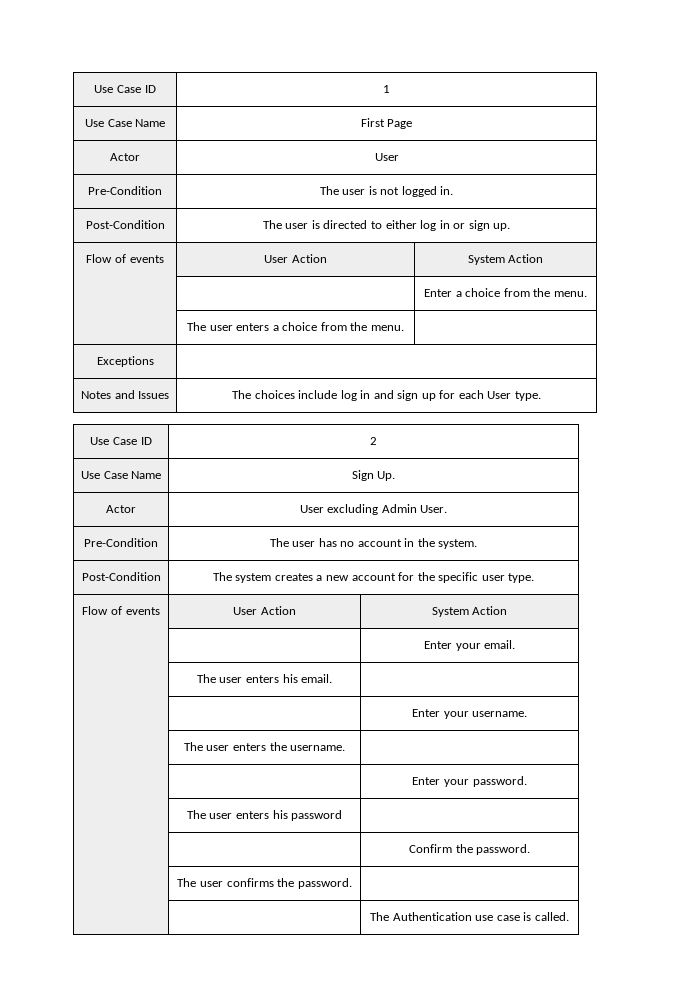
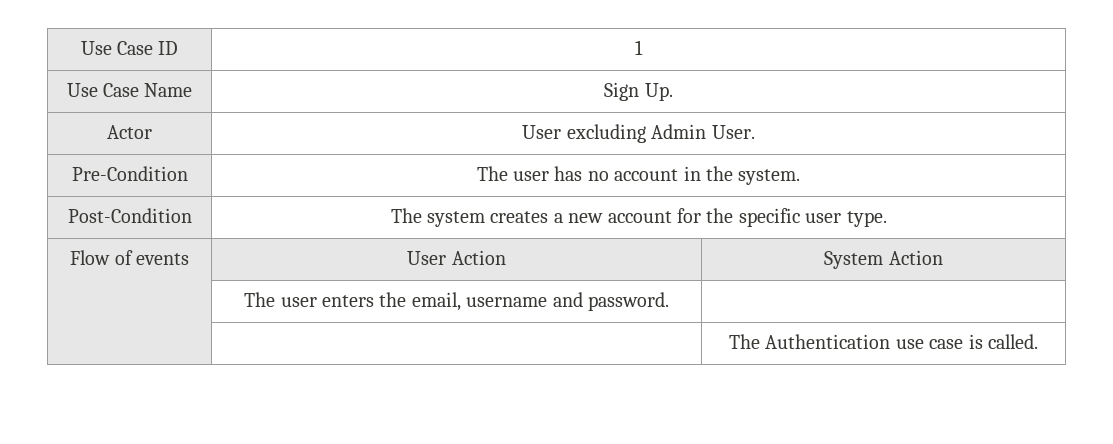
[84,119,166,127] [360,118,413,129] [110,153,140,161] [374,153,399,161] [88,186,162,195] [319,186,454,197] [85,220,165,229] [262,220,511,231] [86,254,164,263] [264,254,327,263] [467,254,544,265] [424,288,587,297] [187,322,404,331] [96,356,154,367] [80,390,170,399] [232,390,541,401] [90,437,152,445] [370,437,377,445] // Use Case Name | First Page // Actor | User // Pre-Condition | The user is not logged in. // Post-Condition | The user is directed to either log in or sign up. // Flow of events | User Action | System Action // | | Enter a choice from the menu. // | The user enters a choice from the menu. | // Exceptions | // Notes and Issues | The choices include log in and sign up for each User type. // Use Case ID | 2 -> (643, 47) none
[423,640,516,651] [196,674,333,683] [411,709,528,719] [183,742,346,751] [412,776,527,787] [186,810,343,821] [408,844,531,855] [177,878,295,887] | Enter your email. // | The user enters his email. | // | | Enter your username. // | The user enters the username. | // | | Enter your password. // | The user enters his password | // | | Confirm the password. // | The user confirms the -> [244,292,583,311] The user enters the email, username and

